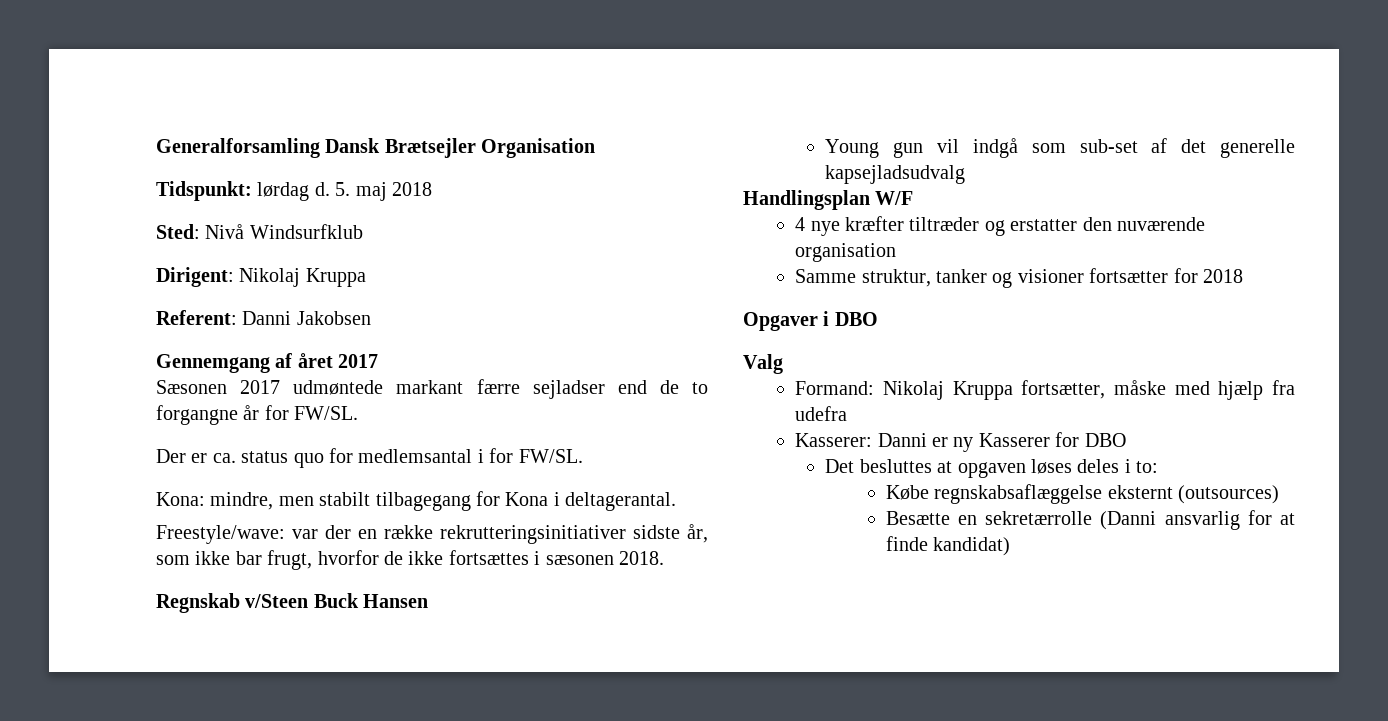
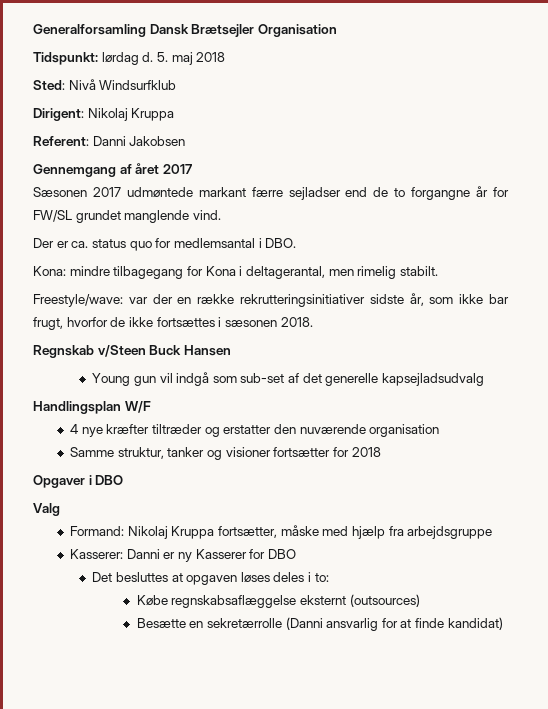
[294,406,359,420] FW/SL. -> [33,210,221,223] FW/SL grundet manglende vind.
[489,448,583,463] for FW/SL. -> [265,238,297,248] DBO.
[210,492,371,510] mindre, men stabilt -> [69,266,110,276] mindre
[565,492,677,511] deltagerantal. -> [245,266,438,279] deltagerantal, men rimelig stabilt.
[795,406,848,421] udefra -> [407,526,493,539] arbejdsgruppe

